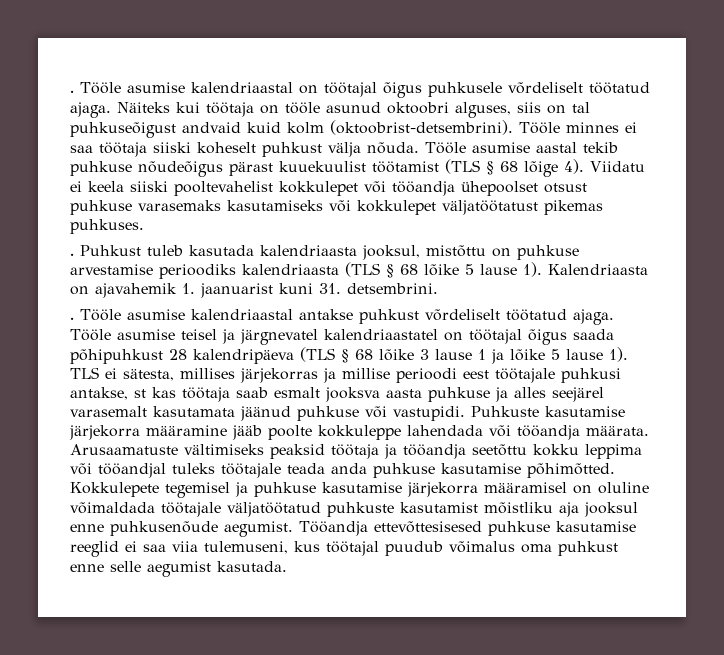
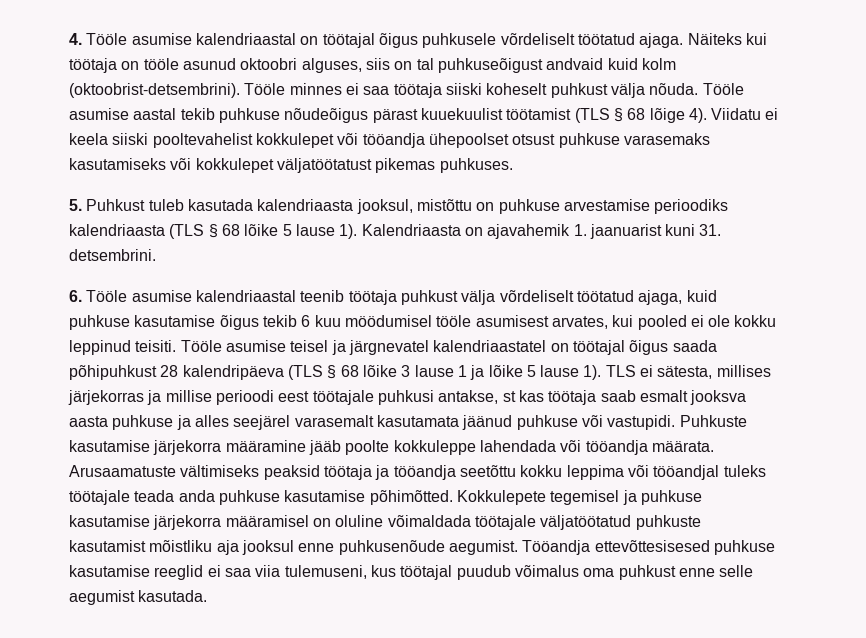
[70,90,74,93] . -> [69,33,82,45] 4.
[70,253,74,256] . -> [69,199,82,211] 5.
[70,309,614,325] . Tööle asumise kalendriaastal antakse puhkust võrdeliselt töötatud ajaga. -> [69,290,717,305] [69,315,777,330] [69,340,177,355] 6. Tööle asumise kalendriaastal teenib töötaja puhkust välja võrdeliselt töötatud ajaga, kuid puhkuse kasutamise õigus tekib 6 kuu möödumisel tööle asumisest arvates, kui pooled ei ole kokku leppinud teisiti.

